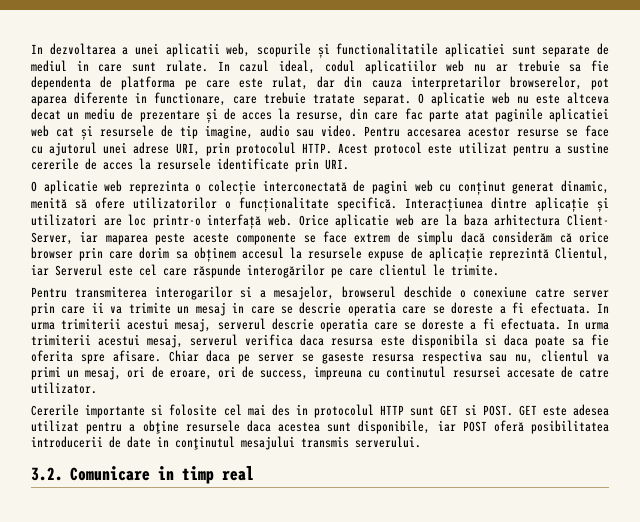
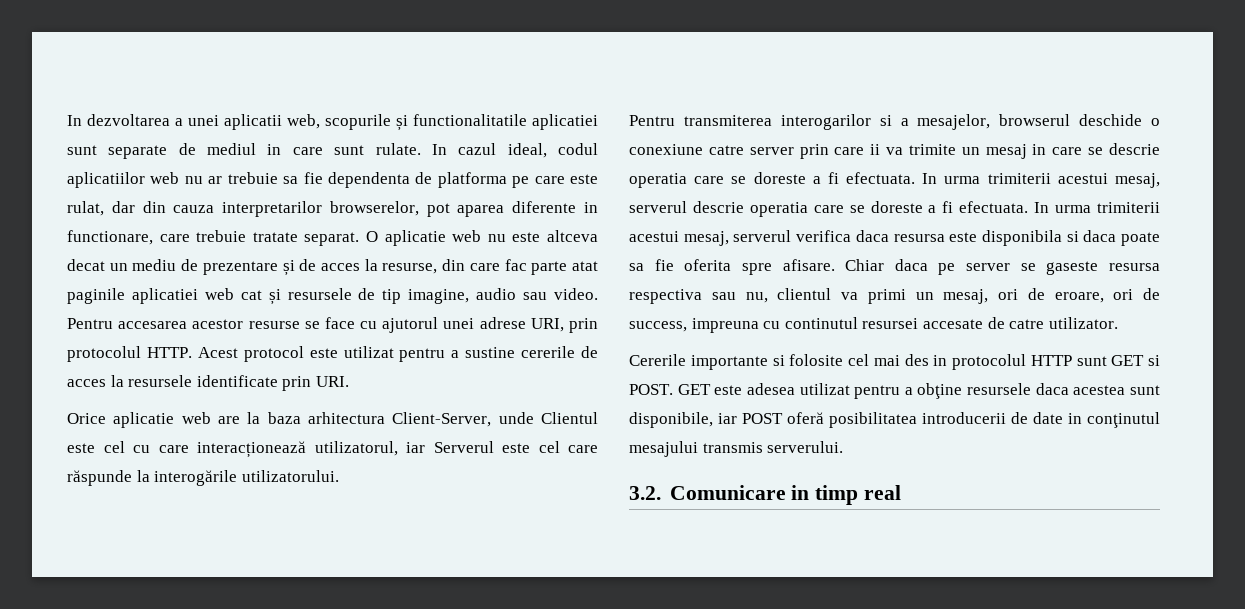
[31,180,610,195] [31,197,609,212] [31,214,293,229] O aplicatie web reprezinta o colecție interconectată de pagini web cu conținut generat dinamic, menită să ofere utilizatorilor o funcționalitate specifică. Interacțiunea dintre aplicație și utilizatori are loc printr-o interfață web. -> (349, 381) none
[567,214,610,226] [31,231,610,245] [31,247,609,262] Client- Server, iar maparea peste aceste componente se face extrem de simplu dacă considerăm că orice browser prin care dorim sa obținem accesul la resursele expuse de aplicație reprezintă Clientul, -> [392,412,598,427] [67,441,398,458] Client-Server, unde Clientul este cel cu care interacționează utilizatorul,
[247,264,499,278] interogărilor pe care clientul le trimite. -> [136,470,339,486] la interogările utilizatorului.

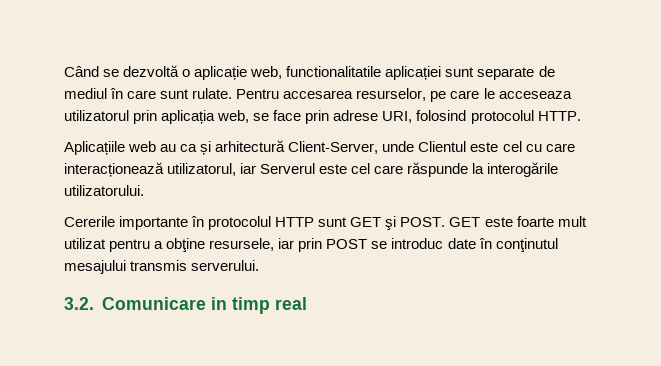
[67,114,598,131] In dezvoltarea a unei aplicatii web, scopurile și functionalitatile aplicatiei -> [64,65,442,80] Când se dezvoltă o aplicație web, functionalitatile aplicației
[267,144,282,155] in -> [110,88,124,99] în
[431,143,598,158] [67,172,598,188] [67,201,598,217] [67,230,599,246] [67,259,598,276] [67,288,599,305] [67,317,475,333] In cazul ideal, codul aplicatiilor web nu ar trebuie sa fie dependenta de platforma pe care este rulat, dar din cauza interpretarilor browserelor, pot aparea diferente in functionare, care trebuie tratate separat. O aplicatie web nu este altceva decat un mediu de prezentare și de acces la resurse, din care fac parte atat paginile aplicatiei web cat și resursele de tip imagine, audio sau video. Pentru accesarea acestor resurse se face cu ajutorul unei -> [236,88,572,102] [64,110,330,124] Pentru accesarea resurselor, pe care le acceseaza utilizatorul prin aplicația web, se face prin
[569,318,598,333] prin -> [416,110,467,121] folosind
[197,346,598,362] [67,375,349,391] [67,412,386,428] Acest protocol este utilizat pentru a sustine cererile de acces la resursele identificate prin URI. // Orice aplicatie web are la baza arhitectura -> [64,140,286,155] // Aplicațiile web au ca și arhitectură
[629,114,1160,130] [629,143,1160,159] [629,172,1160,188] [629,201,1160,217] [629,230,1160,246] [629,259,1160,275] [629,288,1160,304] [629,317,1118,333] [629,354,948,370] Pentru transmiterea interogarilor si a mesajelor, browserul deschide o conexiune catre server prin care ii va trimite un mesaj in care se descrie operatia care se doreste a fi efectuata. In urma trimiterii acestui mesaj, serverul descrie operatia care se doreste a fi efectuata. In urma trimiterii acestui mesaj, serverul verifica daca resursa este disponibila si daca poate sa fie oferita spre afisare. Chiar daca pe server se gaseste resursa respectiva sau nu, clientul va primi un mesaj, ori de eroare, ori de success, impreuna cu continutul resursei accesate de catre utilizator. // Cererile importante si folosite cel mai des in -> [64,216,205,230] Cererile importante în
[1148,355,1160,366] si -> [385,216,397,230] şi
[746,383,795,395] adesea -> [516,216,587,227] foarte mult
[967,383,1160,395] [629,412,1082,428] resursele daca acestea sunt disponibile, iar POST oferă posibilitatea introducerii de date in -> [209,238,492,252] resursele, iar prin POST se introduc date în

